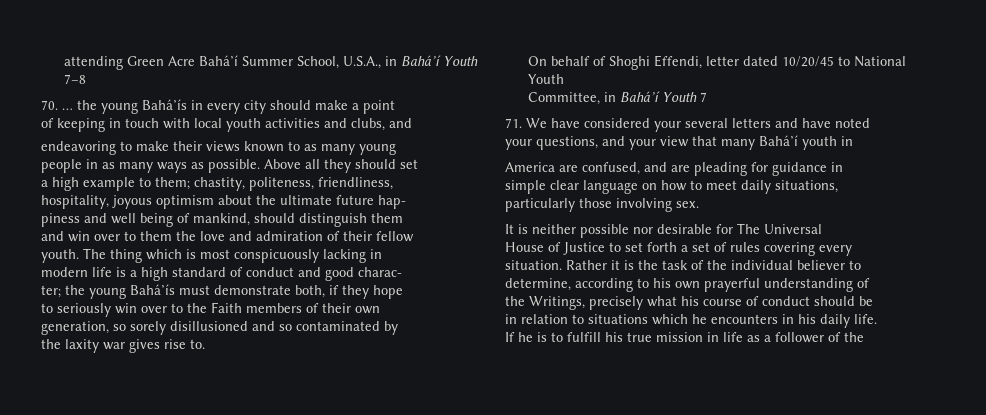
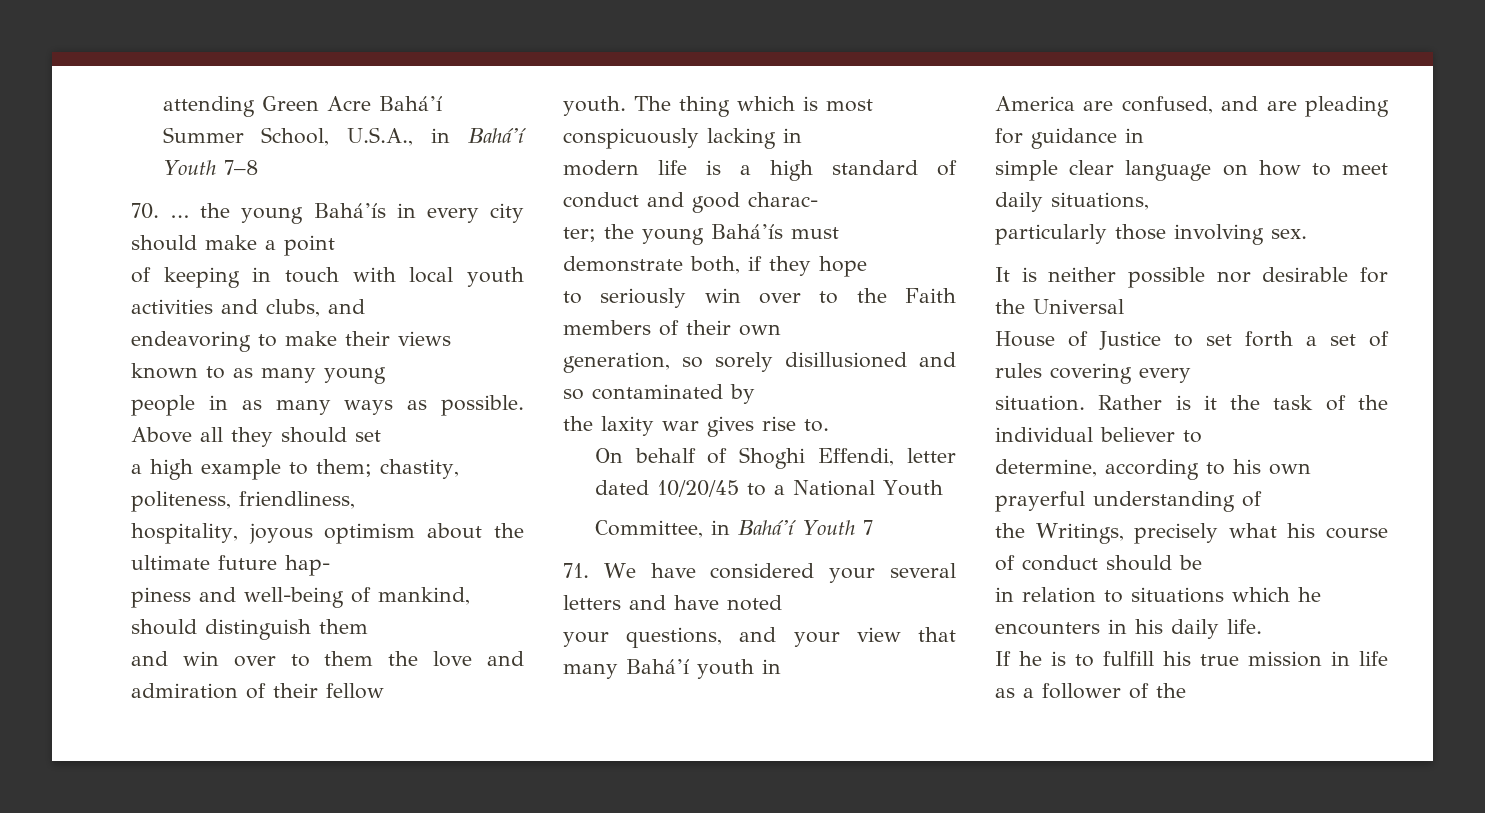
[111,213,173,227] well being -> [244,587,344,608] well-being
(851, 61) none -> [773,485,785,495] a
[737,223,760,234] The -> [995,299,1025,314] the
[611,260,634,270] it is -> [1175,395,1217,410] is it

